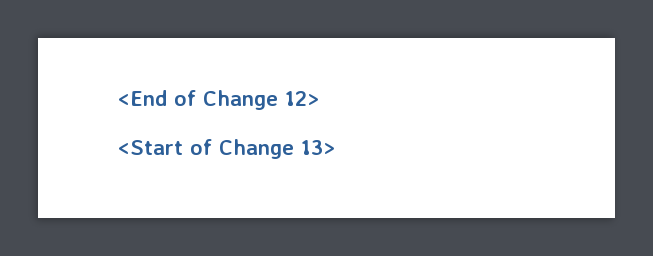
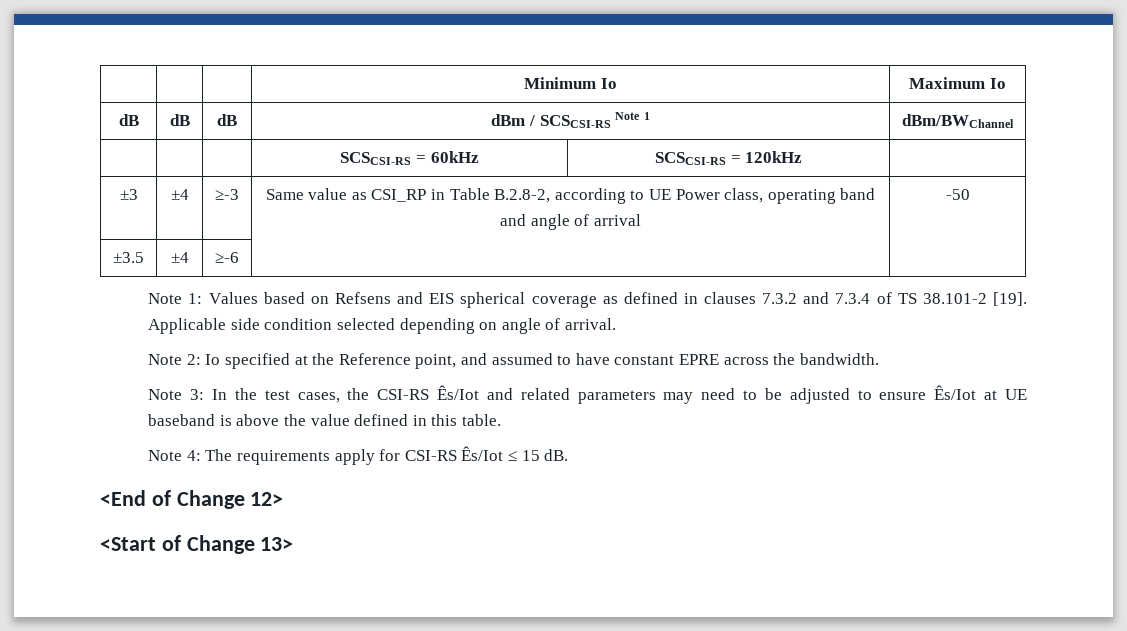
(118, 98) none -> [524,77,617,89] [909,77,1006,89] [118,114,139,126] [169,114,190,126] [217,114,237,126] [491,112,650,128] [902,114,1014,128] [340,151,479,165] [654,151,803,165] [119,189,138,200] [170,189,189,200] [215,189,239,200] [265,188,876,204] [500,214,641,230] [945,189,970,200] [113,252,144,263] [170,252,189,263] [215,252,239,263] [148,292,1027,308] [148,318,617,334] [148,353,879,369] [148,385,1028,404] [148,414,502,426] [148,446,569,465] | | | Minimum Io | Maximum Io // dB | dB | dB | dBm / SCSCSI-RS Note 1 | dBm/BWChannel // | | | SCSCSI-RS = 60kHz | SCSCSI-RS = 120kHz | // ±3 | ±4 | ≥-3 | Same value as CSI_RP in Table B.2.8-2, according to UE Power class, operating band and angle of arrival | -50 // ±3.5 | ±4 | ≥-6 | | // Note 1: Values based on Refsens and EIS spherical coverage as defined in clauses 7.3.2 and 7.3.4 of TS 38.101-2 [19]. Applicable side condition selected depending on angle of arrival. // Note 2: Io specified at the Reference point, and assumed to have constant EPRE across the bandwidth. // Note 3: In the test cases, the CSI-RS Ês/Iot and related parameters may need to be adjusted to ensure Ês/Iot at UE baseband is above the value defined in this table. // Note 4: The requirements apply for CSI-RS Ês/Iot ≤ 15 dB. //

